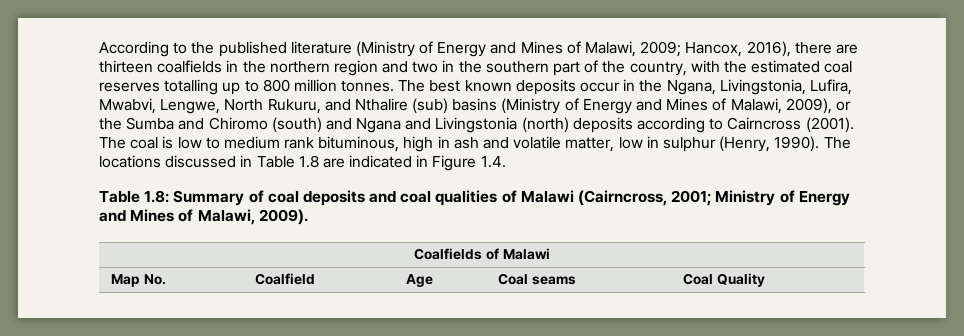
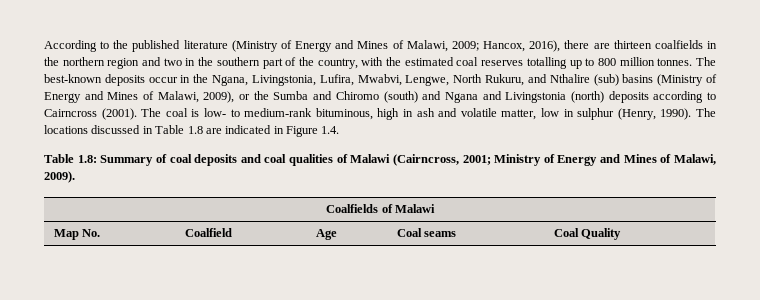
[429,80,512,92] best known -> [44,74,102,83] best-known
[177,136,315,149] low to medium rank -> [203,108,313,117] low- to medium-rank

